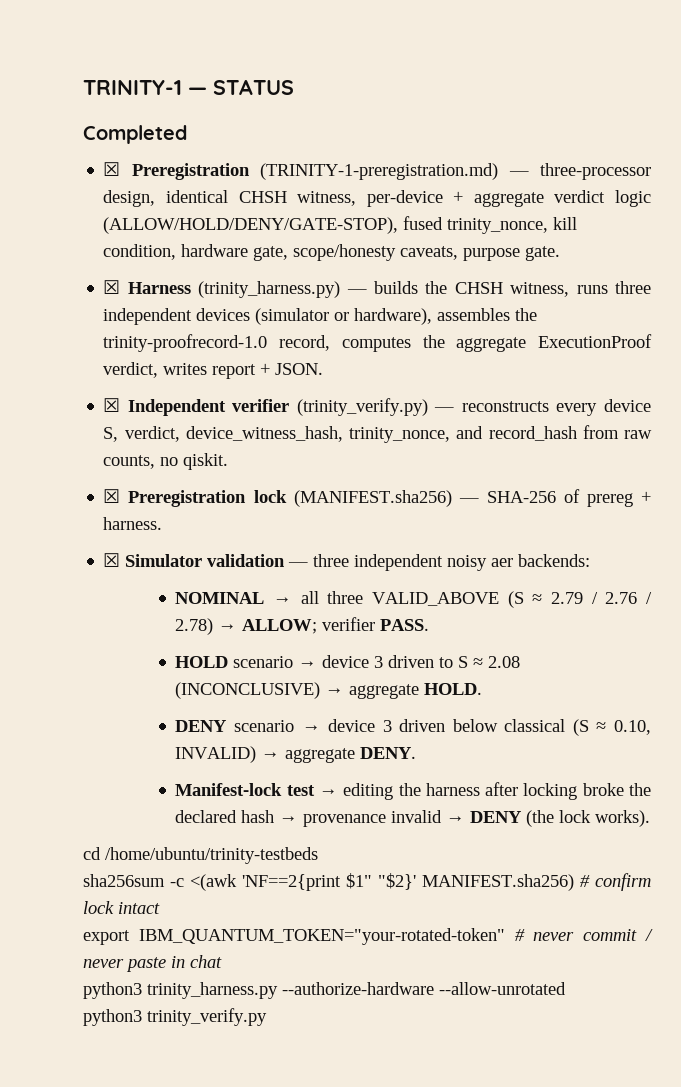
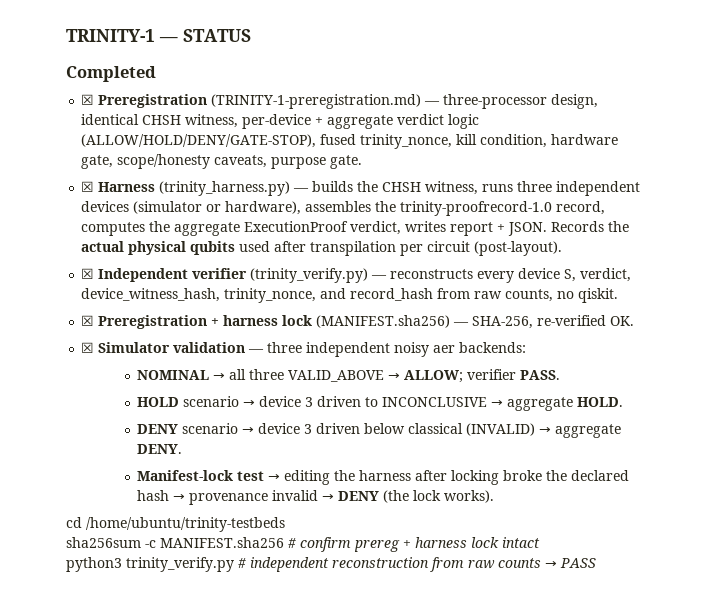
(324, 369) none -> [551,221,630,232] [81,241,563,256] Records the actual physical qubits used after transpilation per circuit (post-layout).
(247, 498) none -> [211,315,279,326] + harness
[486,489,651,507] [103,517,163,530] SHA-256 of prereg + harness. -> [472,315,635,329] SHA-256, re-verified OK.
[507,591,652,608] [175,618,214,635] (S ≈ 2.79 / 2.76 / 2.78) -> (385, 376) none
[458,656,521,668] [175,682,321,699] S ≈ 2.08 (INCONCLUSIVE) -> [382,397,488,407] INCONCLUSIVE
[572,719,652,736] [175,746,257,763] (S ≈ 0.10, INVALID) -> [466,423,536,436] (INVALID)
[190,873,651,891] [83,901,160,914] [83,928,653,945] [83,955,222,972] [83,982,566,999] [83,1008,267,1026] <(awk 'NF==2{print $1" "$2}' MANIFEST.sha256) # confirm lock intact // export IBM_QUANTUM_TOKEN="your-rotated-token" # never commit / never paste in chat // python3 trinity_harness.py --authorize-hardware --allow-unrotated // python3 trinity_verify.py -> [160,537,540,552] [66,557,596,572] MANIFEST.sha256 # confirm prereg + harness lock intact // python3 trinity_verify.py # independent reconstruction from raw counts → PASS

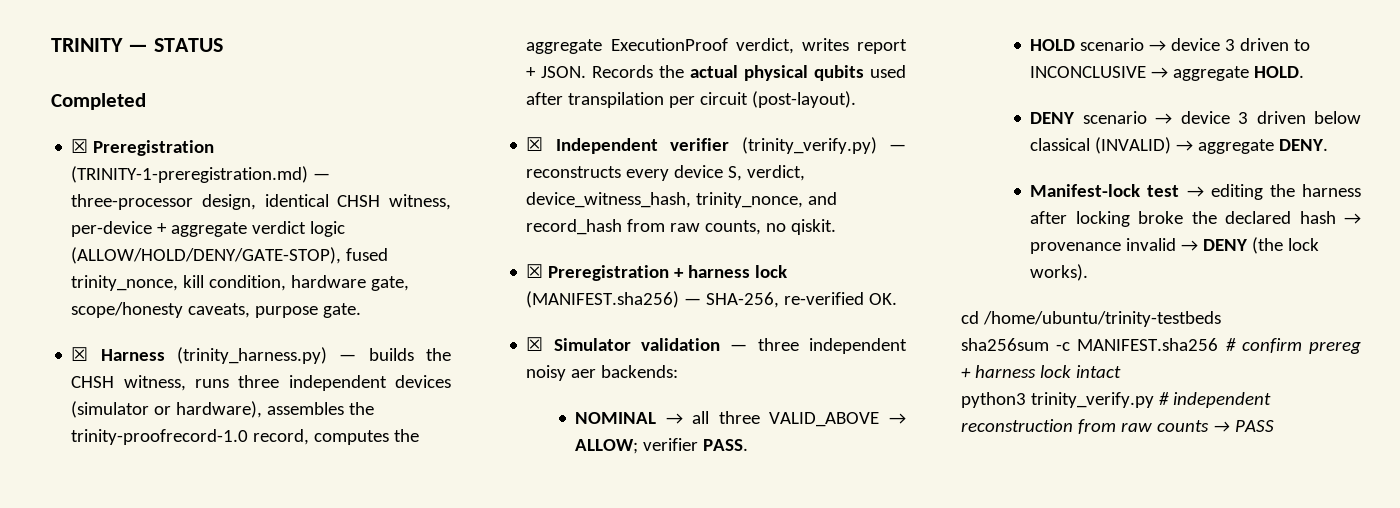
[66,29,155,42] TRINITY-1 -> [51,38,123,52] TRINITY

